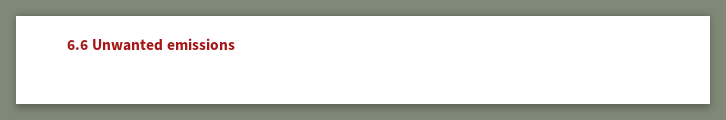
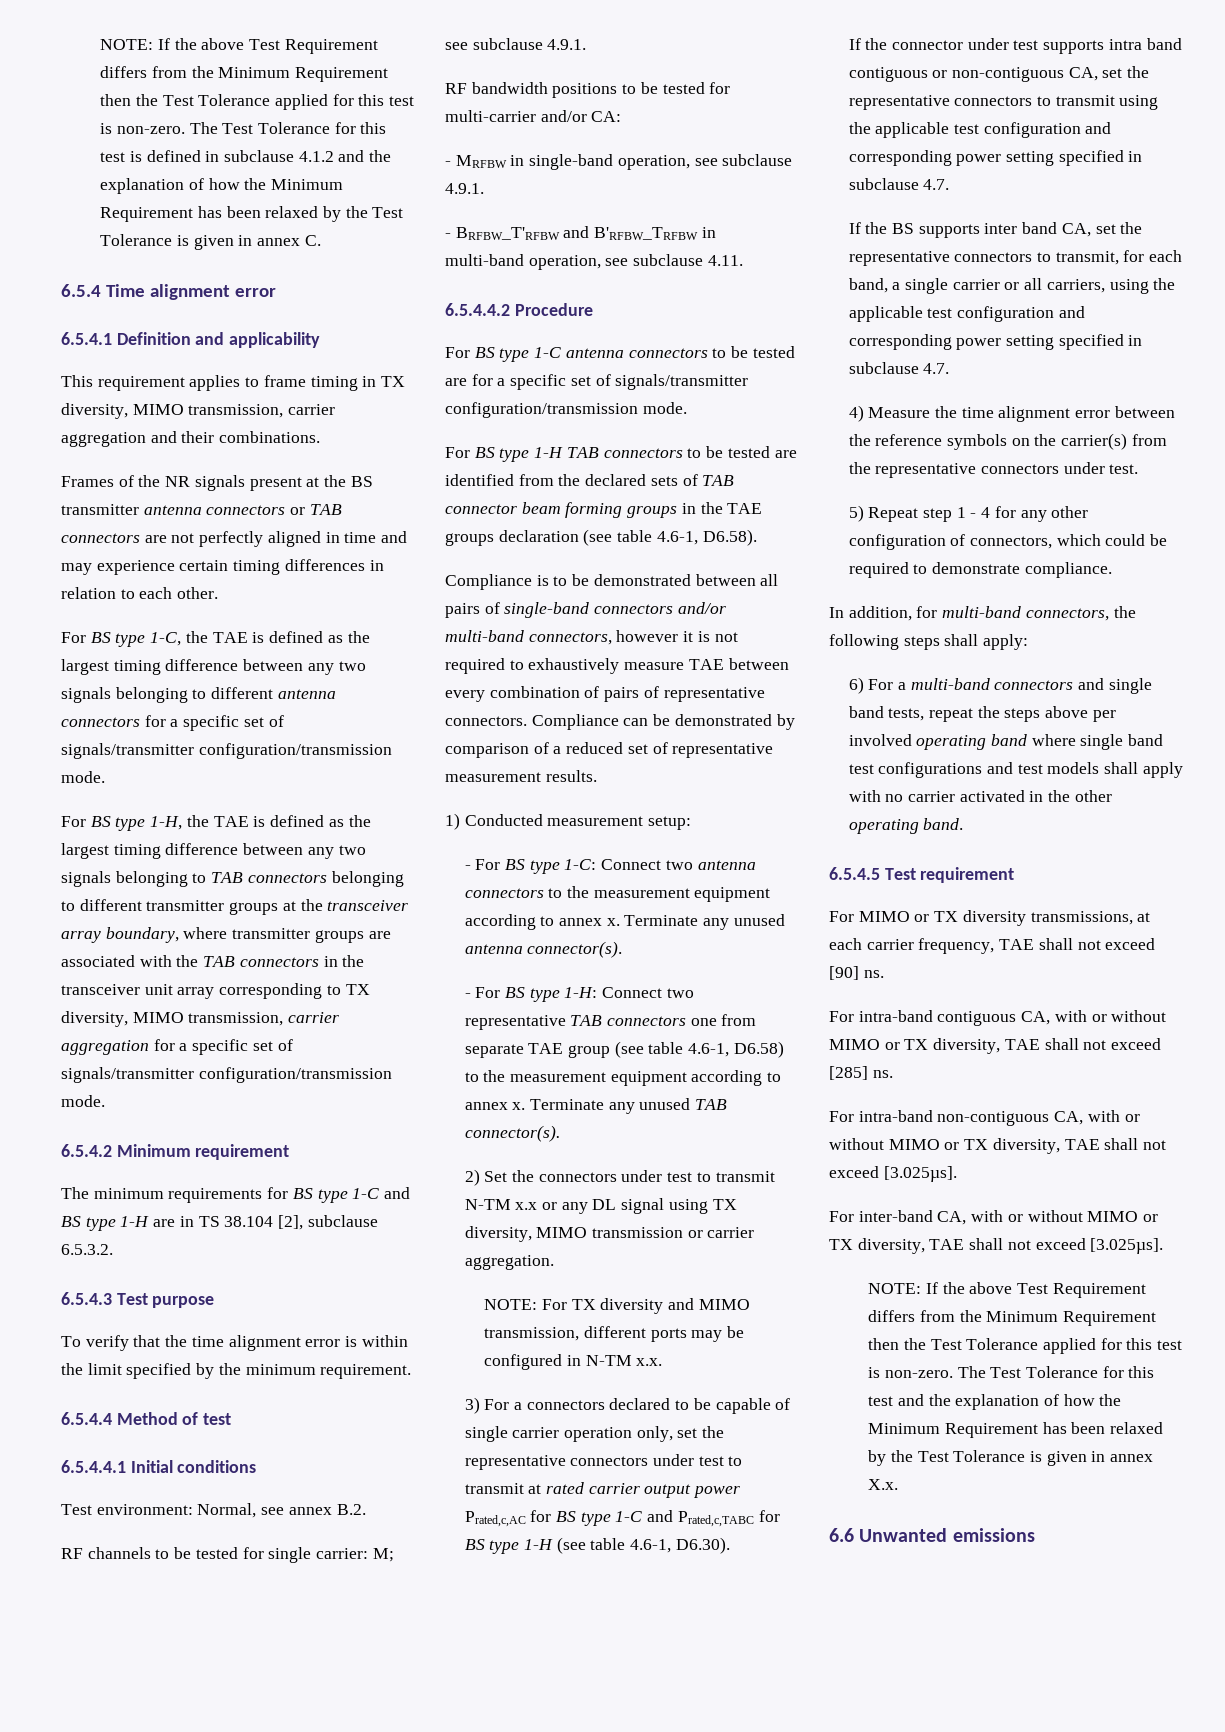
(67, 45) none -> [100,38,378,54] [100,66,388,82] [100,94,415,110] [100,122,387,134] [100,150,392,162] [100,178,343,194] [100,206,404,222] [100,234,321,250] [61,284,276,300] [61,332,321,348] [61,375,406,391] [61,403,336,419] [61,431,321,447] [61,475,373,491] [61,504,342,515] [61,531,408,547] [61,559,384,575] [61,587,219,599] [61,631,370,647] [61,659,366,675] [61,687,336,703] [61,715,284,731] [61,743,392,759] [61,771,105,783] [61,815,371,831] [61,843,366,859] [61,871,404,887] [61,899,409,915] [61,927,391,943] [61,955,365,967] [61,983,370,999] [61,1011,340,1027] [61,1039,293,1055] [61,1067,392,1083] [61,1095,105,1107] [61,1144,290,1160] [61,1187,411,1203] [61,1215,378,1231] [61,1244,113,1255] [61,1292,215,1308] [61,1335,408,1351] [61,1363,412,1379] [61,1412,232,1425] [61,1460,257,1473] [61,1503,366,1518] [61,1547,394,1563] [445,38,587,50] [445,82,731,98] [445,110,622,122] [445,154,793,170] [445,183,484,194] [445,226,716,240] [445,254,743,270] [445,303,593,316] [445,346,795,362] [445,374,749,390] [445,402,687,418] [445,446,797,462] [445,474,735,486] [445,502,763,518] [445,529,757,546] [445,574,779,590] [445,602,726,618] [445,630,738,645] [445,658,789,674] [445,686,765,702] [445,714,795,730] [445,742,774,758] [445,770,597,782] [445,813,692,830] [464,859,756,874] [464,886,771,902] [464,914,785,930] [464,941,623,958] [464,987,694,1002] [464,1014,757,1030] [464,1041,784,1058] [464,1070,782,1086] [464,1098,728,1114] [464,1125,560,1142] [464,1169,775,1186] [464,1198,737,1214] [464,1226,755,1242] [464,1255,554,1270] [484,1298,750,1314] [484,1326,744,1342] [484,1354,663,1370] [464,1397,791,1414] [464,1426,725,1442] [464,1454,743,1470] [464,1482,741,1498] [464,1510,780,1527] [464,1537,730,1554] [848,38,1182,54] [848,66,1150,82] [848,95,1159,110] [848,122,1112,138] [848,150,1143,166] [848,178,950,190] [848,222,1143,238] [848,250,1183,266] [848,278,1176,294] [848,306,1085,322] [848,334,1143,350] [848,362,950,374] [848,405,1175,422] [848,433,1167,450] [848,462,1139,478] [848,505,1089,522] [848,534,1168,550] [848,562,1112,578] [829,606,1136,621] [829,634,1029,650] [848,677,1152,694] [848,706,1116,722] [848,734,1164,750] [848,762,1183,778] [848,790,1112,802] [848,818,964,834] [829,867,1015,883] [829,910,1151,926] [829,938,1156,954] [829,966,884,980] [829,1010,1167,1026] [829,1038,1162,1054] [829,1066,893,1080] [829,1110,1140,1126] [829,1138,1167,1154] [829,1166,957,1182] [829,1210,1159,1225] [829,1238,1164,1254] [868,1282,1146,1298] [868,1310,1156,1326] [868,1338,1183,1354] [868,1366,1155,1378] [868,1394,1122,1410] [868,1422,1163,1438] [868,1450,1154,1466] [868,1479,899,1490] NOTE: If the above Test Requirement differs from the Minimum Requirement then the Test Tolerance applied for this test is non-zero. The Test Tolerance for this test is defined in subclause 4.1.2 and the explanation of how the Minimum Requirement has been relaxed by the Test Tolerance is given in annex C. // 6.5.4 Time alignment error // 6.5.4.1 Definition and applicability // This requirement applies to frame timing in TX diversity, MIMO transmission, carrier aggregation and their combinations. // Frames of the NR signals present at the BS transmitter antenna connectors or TAB connectors are not perfectly aligned in time and may experience certain timing differences in relation to each other. // For BS type 1-C, the TAE is defined as the largest timing difference between any two signals belonging to different antenna connectors for a specific set of signals/transmitter configuration/transmission mode. // For BS type 1-H, the TAE is defined as the largest timing difference between any two signals belonging to TAB connectors belonging to different transmitter groups at the transceiver array boundary, where transmitter groups are associated with the TAB connectors in the transceiver unit array corresponding to TX diversity, MIMO transmission, carrier aggregation for a specific set of signals/transmitter configuration/transmission mode. // 6.5.4.2 Minimum requirement // The minimum requirements for BS type 1-C and BS type 1-H are in TS 38.104 [2], subclause 6.5.3.2. // 6.5.4.3 Test purpose // To verify that the time alignment error is within the limit specified by the minimum requirement. // 6.5.4.4 Method of test // 6.5.4.4.1 Initial conditions // Test environment: Normal, see annex B.2. // RF channels to be tested for single carrier: M; see subclause 4.9.1. // RF bandwidth positions to be tested for multi-carrier and/or CA: // - MRFBW in single-band operation, see subclause 4.9.1. // - BRFBW_T'RFBW and B'RFBW_TRFBW in multi-band operation, see subclause 4.11. // 6.5.4.4.2 Procedure // For BS type 1-C antenna connectors to be tested are for a specific set of signals/transmitter configuration/transmission mode. // For BS type 1-H TAB connectors to be tested are identified from the declared sets of TAB connector beam forming groups in the TAE groups declaration (see table 4.6-1, D6.58). // Compliance is to be demonstrated between all pairs of single-band connectors and/or multi-band connectors, however it is not required to exhaustively measure TAE between every combination of pairs of representative connectors. Compliance can be demonstrated by comparison of a reduced set of representative measurement results. // 1) Conducted measurement setup: // - For BS type 1-C: Connect two antenna connectors to the measurement equipment according to annex x. Terminate any unused antenna connector(s). // - For BS type 1-H: Connect two representative TAB connectors one from separate TAE group (see table 4.6-1, D6.58) to the measurement equipment according to annex x. Terminate any unused TAB connector(s). // 2) Set the connectors under test to transmit N-TM x.x or any DL signal using TX diversity, MIMO transmission or carrier aggregation. // NOTE: For TX diversity and MIMO transmission, different ports may be configured in N-TM x.x. // 3) For a connectors declared to be capable of single carrier operation only, set the representative connectors under test to transmit at rated carrier output power Prated,c,AC for BS type 1-C and Prated,c,TABC for BS type 1-H (see table 4.6-1, D6.30). // If the connector under test supports intra band contiguous or non-contiguous CA, set the representative connectors to transmit using the applicable test configuration and corresponding power setting specified in subclause 4.7. // If the BS supports inter band CA, set the representative connectors to transmit, for each band, a single carrier or all carriers, using the applicable test configuration and corresponding power setting specified in subclause 4.7. // 4) Measure the time alignment error between the reference symbols on the carrier(s) from the representative connectors under test. // 5) Repeat step 1 - 4 for any other configuration of connectors, which could be required to demonstrate compliance. // In addition, for multi-band connectors, the following steps shall apply: // 6) For a multi-band connectors and single band tests, repeat the steps above per involved operating band where single band test configurations and test models shall apply with no carrier activated in the other operating band. // 6.5.4.5 Test requirement // For MIMO or TX diversity transmissions, at each carrier frequency, TAE shall not exceed [90] ns. // For intra-band contiguous CA, with or without MIMO or TX diversity, TAE shall not exceed [285] ns. // For intra-band non-contiguous CA, with or without MIMO or TX diversity, TAE shall not exceed [3.025µs]. // For inter-band CA, with or without MIMO or TX diversity, TAE shall not exceed [3.025µs]. // NOTE: If the above Test Requirement differs from the Minimum Requirement then the Test Tolerance applied for this test is non-zero. The Test Tolerance for this test and the explanation of how the Minimum Requirement has been relaxed by the Test Tolerance is given in annex X.x. //

